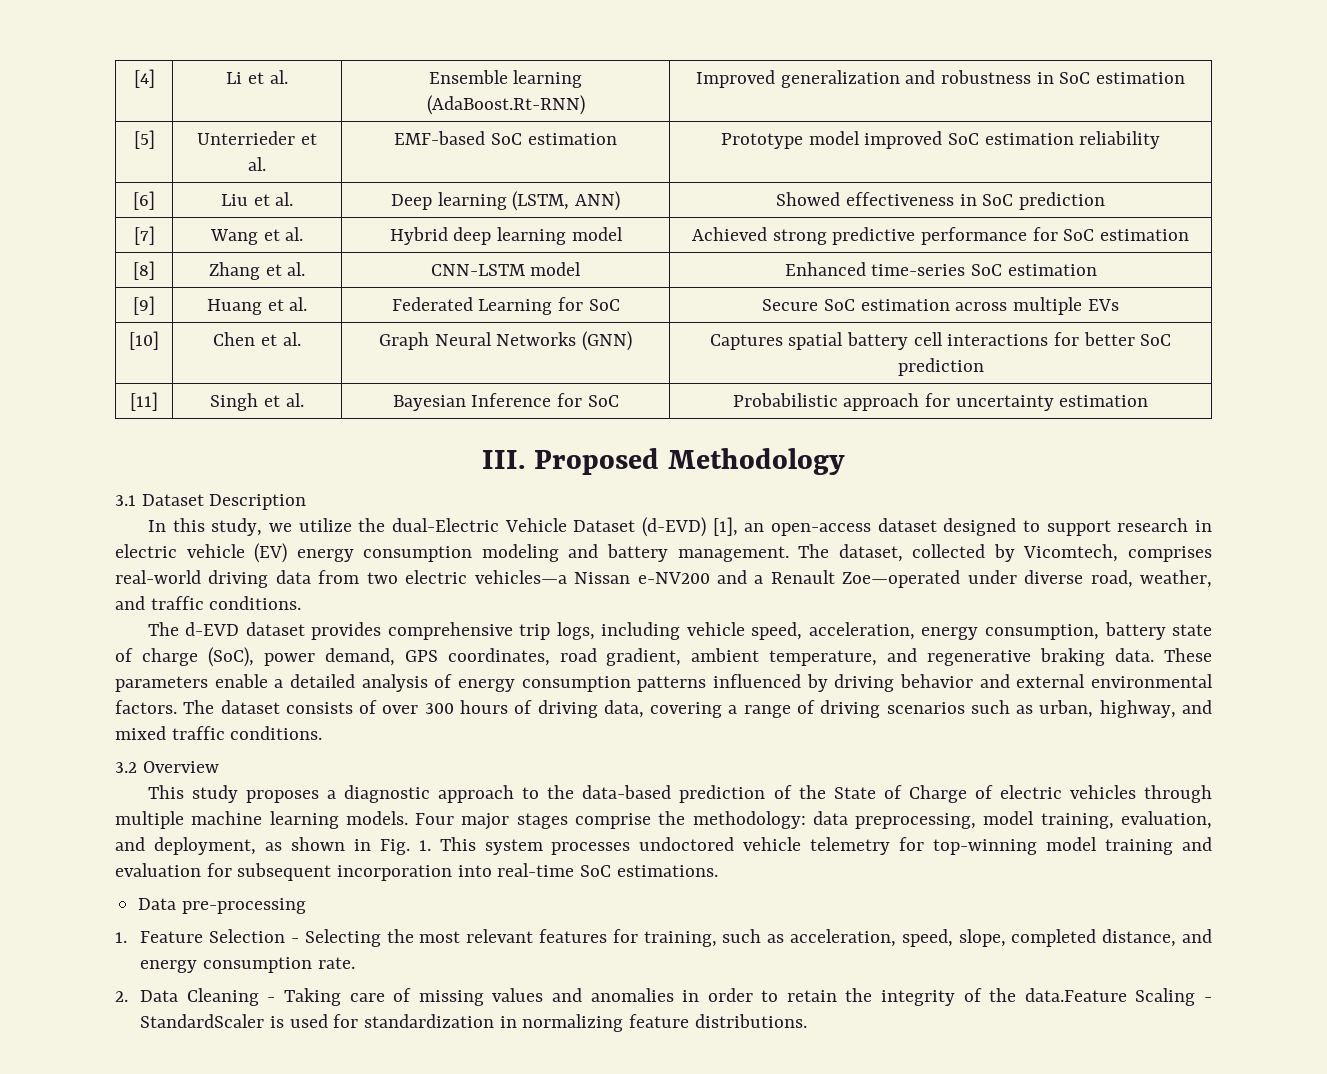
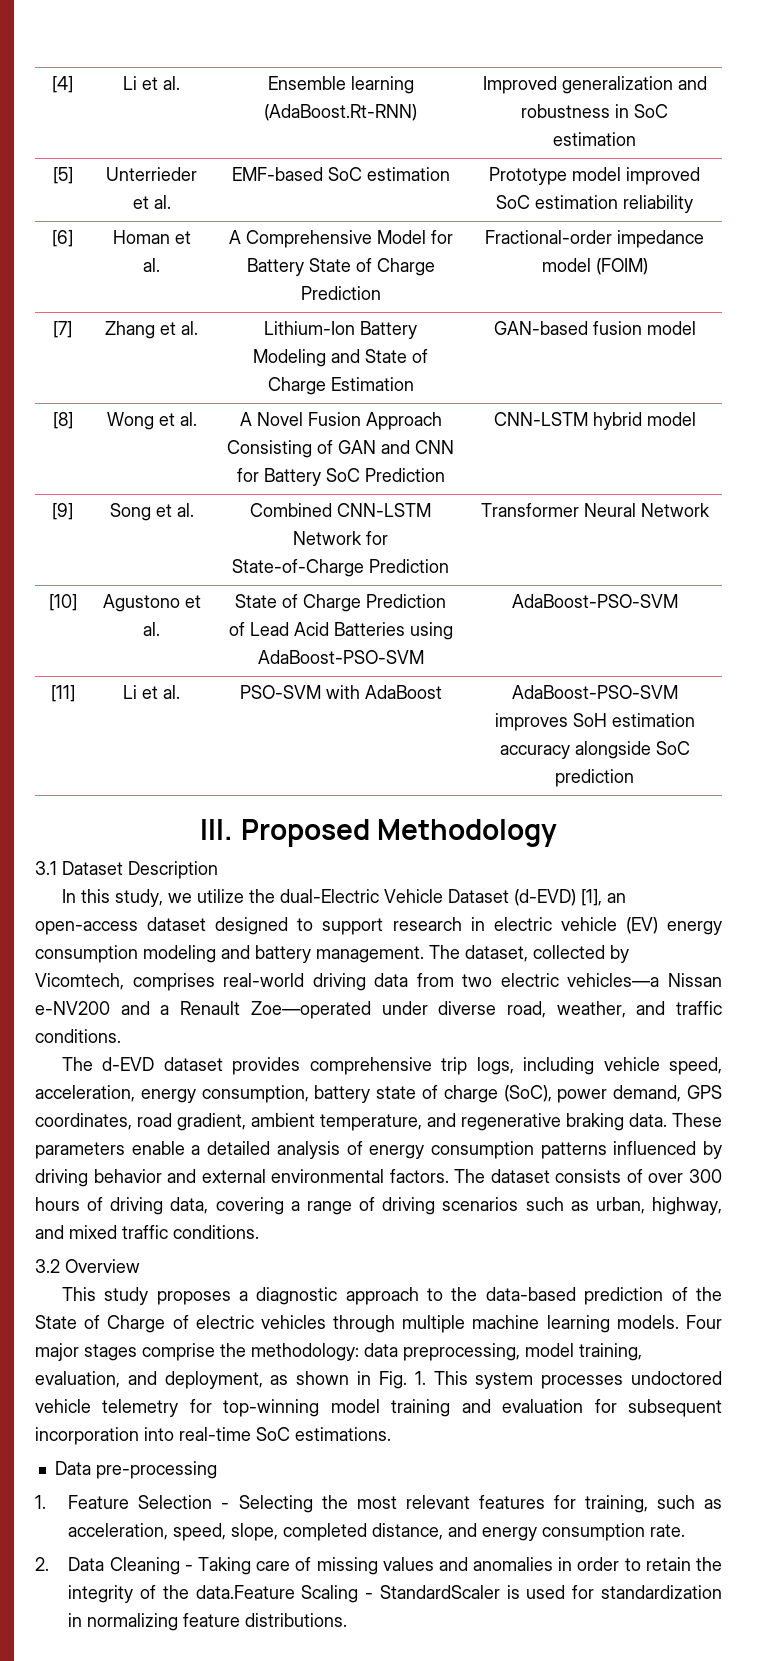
[220,192,294,206] [390,191,621,211] [776,192,1105,210] [133,226,155,245] [209,227,304,245] [389,227,623,245] [691,227,1190,245] [133,261,155,280] [208,262,306,280] [430,262,582,276] [784,262,1097,276] Liu et al. | Deep learning (LSTM, ANN) | Showed effectiveness in SoC prediction // [7] | Wang et al. | Hybrid deep learning model | Achieved strong predictive performance for SoC estimation // [8] | Zhang et al. | CNN-LSTM model | Enhanced time-series SoC estimation -> [112,230,191,244] [143,258,160,272] [228,230,453,248] [246,258,435,276] [300,286,381,300] [485,230,704,248] [541,258,648,275] [53,321,72,338] [105,321,199,339] [264,321,417,339] [253,349,428,367] [267,377,414,395] [493,321,696,335] [52,412,73,429] [106,412,197,430] [239,412,442,430] [227,440,454,458] [236,468,445,486] [493,412,696,430] Homan et al. | A Comprehensive Model for Battery State of Charge Prediction | Fractional-order impedance model (FOIM) // [7] | Zhang et al. | Lithium-Ion Battery Modeling and State of Charge Estimation | GAN-based fusion model // [8] | Wong et al. | A Novel Fusion Approach Consisting of GAN and CNN for Battery SoC Prediction | CNN-LSTM hybrid model
[206,297,308,315] [391,297,620,315] [762,297,1119,315] Huang et al. | Federated Learning for SoC | Secure SoC estimation across multiple EVs -> [109,503,194,521] [250,503,431,517] [293,531,388,545] [232,559,449,577] [480,503,710,517] Song et al. | Combined CNN-LSTM Network for State-of-Charge Prediction | Transformer Neural Network
[213,332,301,346] [378,331,633,351] [709,332,1172,350] [897,358,984,376] Chen et al. | Graph Neural Networks (GNN) | Captures spatial battery cell interactions for better SoC prediction -> [102,594,201,612] [143,622,160,636] [235,594,446,612] [228,622,453,640] [257,650,424,664] [511,594,678,608] Agustono et al. | State of Charge Prediction of Lead Acid Batteries using AdaBoost-PSO-SVM | AdaBoost-PSO-SVM
[210,393,304,411] [392,393,619,411] [732,393,1149,411] Singh et al. | Bayesian Inference for SoC | Probabilistic approach for uncertainty estimation -> [123,685,180,699] [239,685,442,699] [511,685,678,699] [494,713,695,731] [499,741,690,759] [555,769,634,787] Li et al. | PSO-SVM with AdaBoost | AdaBoost-PSO-SVM improves SoH estimation accuracy alongside SoC prediction

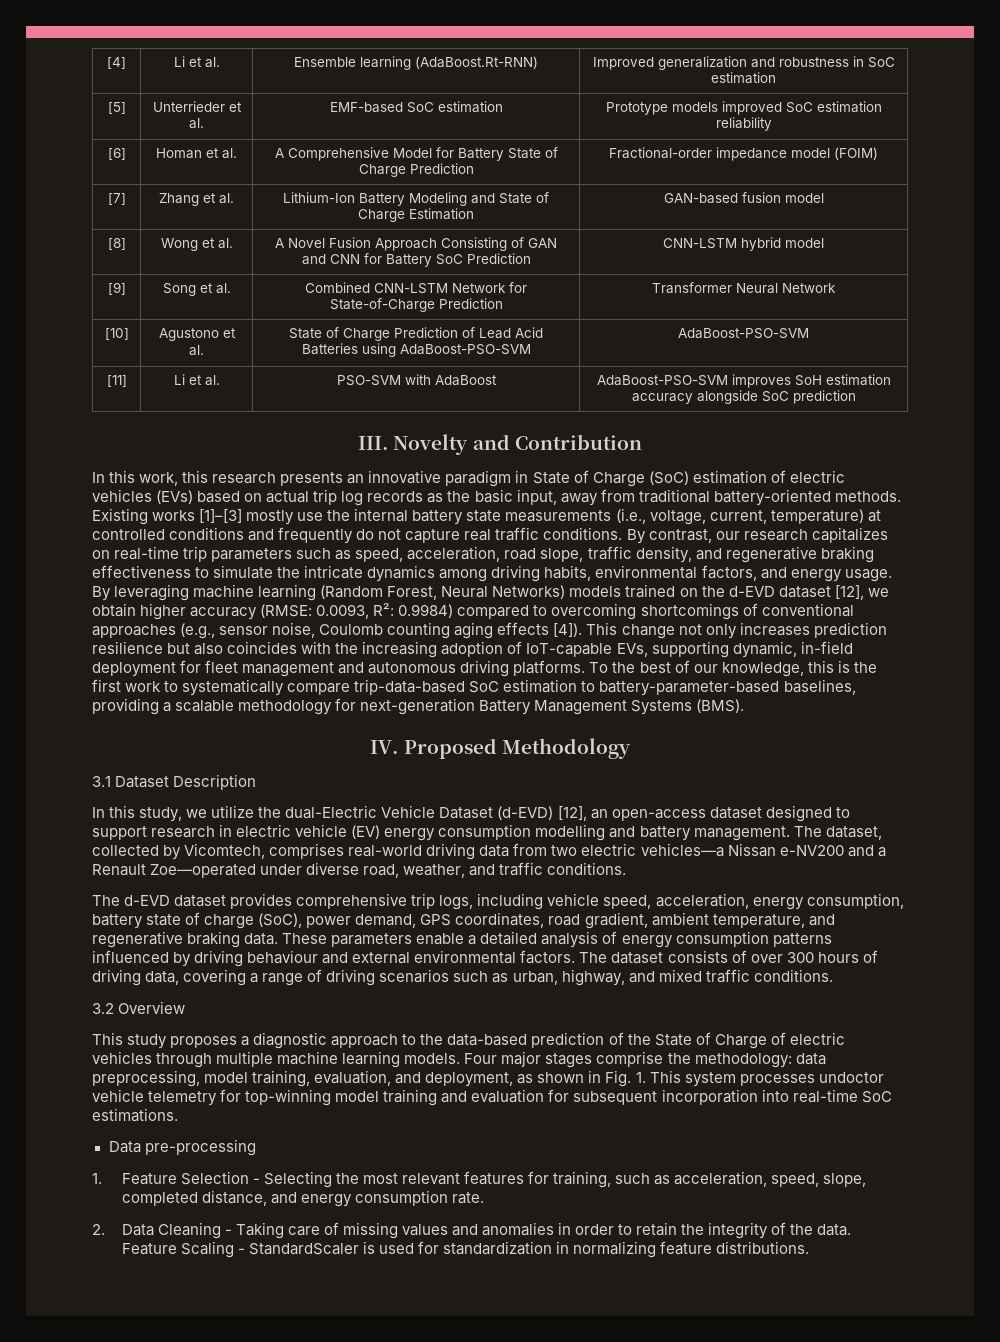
[572,167,621,181] model -> [671,102,718,112] models
(233, 829) none -> [393,434,642,455] [92,470,845,487] [92,489,901,506] [92,508,881,525] [92,527,888,544] [92,546,874,563] [92,565,892,582] [92,584,889,601] [92,603,854,620] [92,622,887,639] [92,641,853,658] [92,660,877,677] [92,679,856,696] [92,698,745,715] [370,740,399,754] Novelty and Contribution // In this work, this research presents an innovative paradigm in State of Charge (SoC) estimation of electric vehicles (EVs) based on actual trip log records as the basic input, away from traditional battery-oriented methods. Existing works [1]–[3] mostly use the internal battery state measurements (i.e., voltage, current, temperature) at controlled conditions and frequently do not capture real traffic conditions. By contrast, our research capitalizes on real-time trip parameters such as speed, acceleration, road slope, traffic density, and regenerative braking effectiveness to simulate the intricate dynamics among driving habits, environmental factors, and energy usage. By leveraging machine learning (Random Forest, Neural Networks) models trained on the d-EVD dataset [12], we obtain higher accuracy (RMSE: 0.0093, R²: 0.9984) compared to overcoming shortcomings of conventional approaches (e.g., sensor noise, Coulomb counting aging effects [4]). This change not only increases prediction resilience but also coincides with the increasing adoption of IoT-capable EVs, supporting dynamic, in-field deployment for fleet management and autonomous driving platforms. To the best of our knowledge, this is the first work to systematically compare trip-data-based SoC estimation to battery-parameter-based baselines, providing a scalable methodology for next-generation Battery Management Systems (BMS). // IV.
[580,889,602,906] [1], -> [557,806,587,821] [12],
[143,945,216,963] modeling -> [535,824,606,841] modelling
[93,1169,162,1183] behavior -> [247,950,319,964] behaviour
[631,1371,722,1385] undoctored -> [818,1072,884,1083] undoctor
[195,1585,295,1599] data.Feature -> [817,1224,852,1236] [121,1243,177,1255] data. Feature

